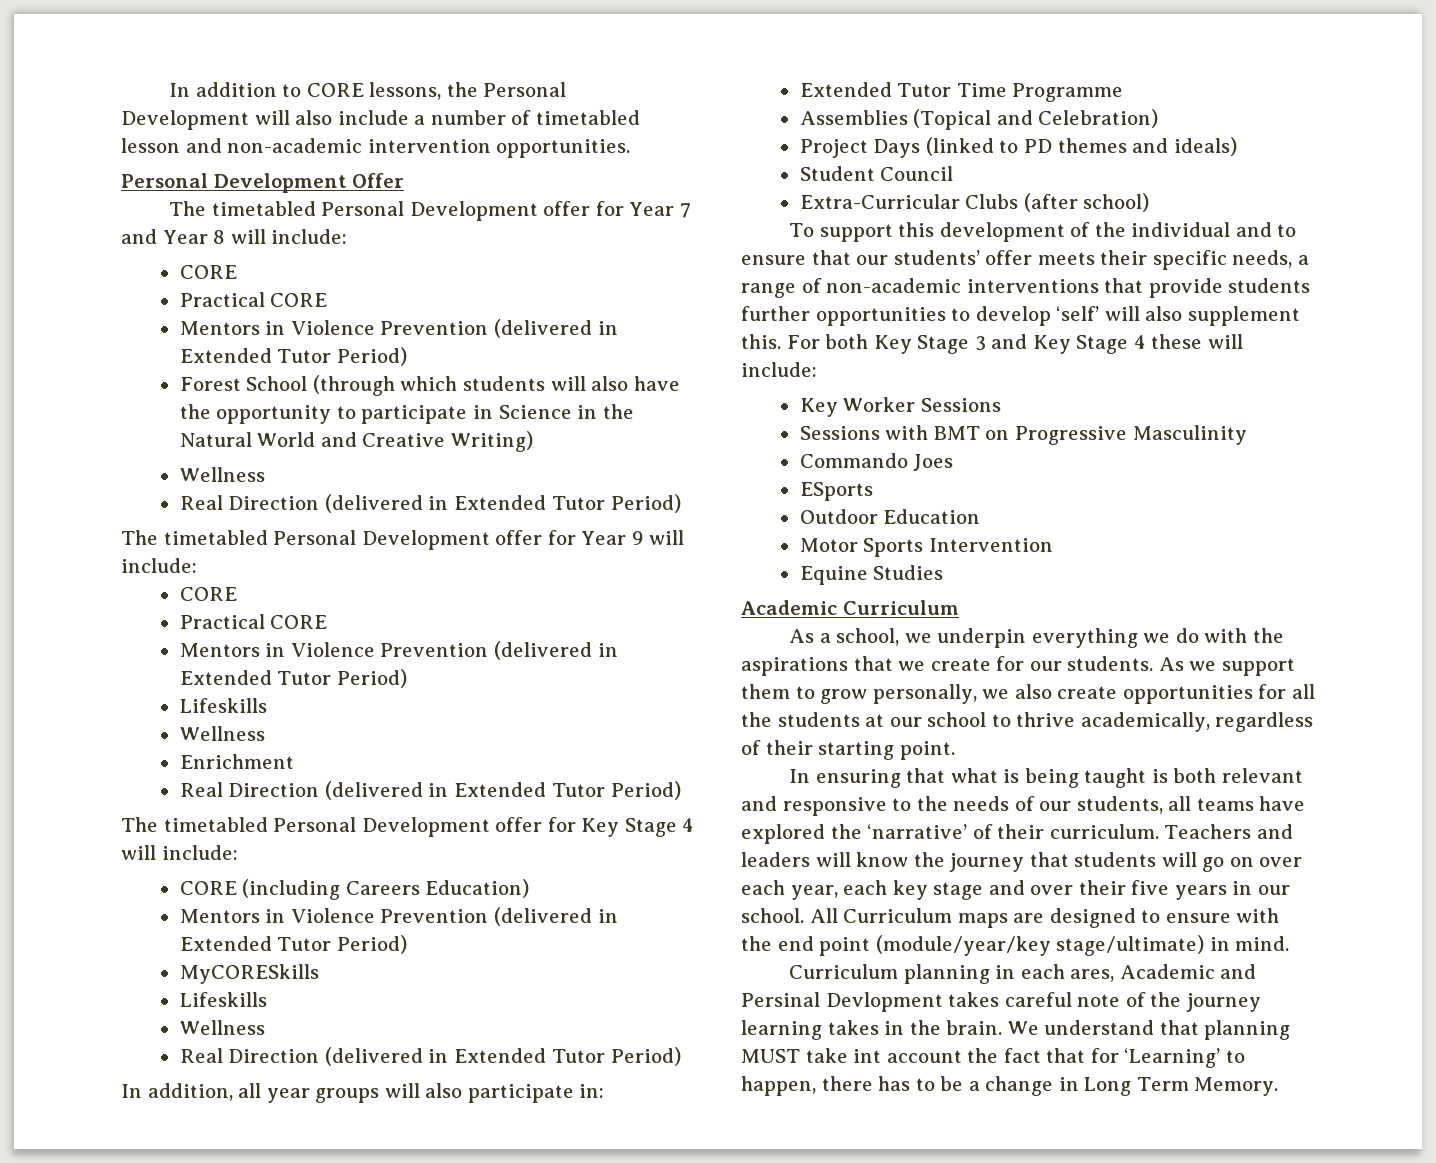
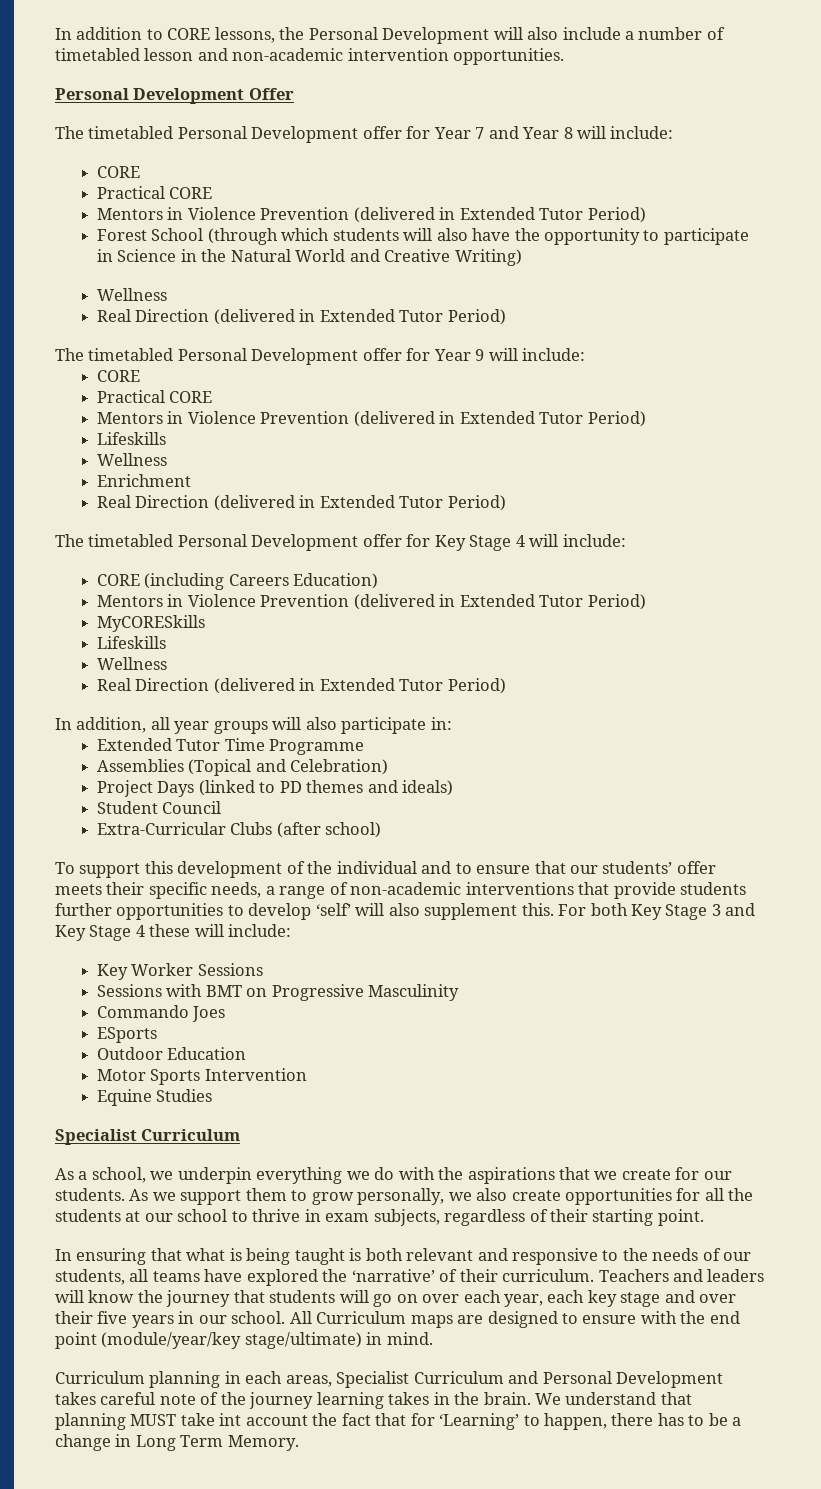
[741,600,837,615] Academic -> [55,1129,137,1145] Specialist
[1080,712,1210,732] academically, -> [304,1209,440,1226] in exam subjects,
[1070,964,1257,982] [741,992,943,1012] ares, Academic and Persinal Devlopment -> [285,1371,724,1388] areas, Specialist Curriculum and Personal Development

